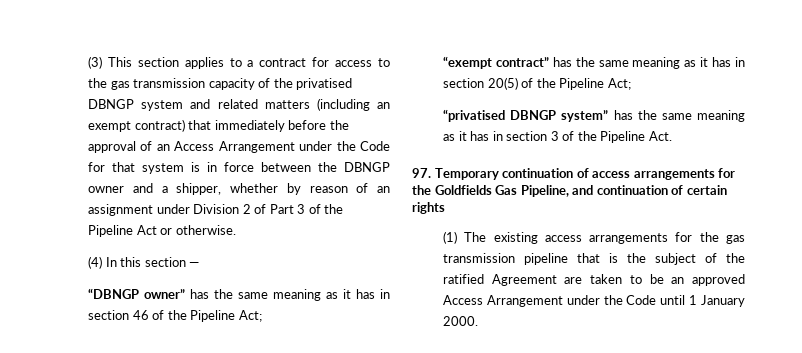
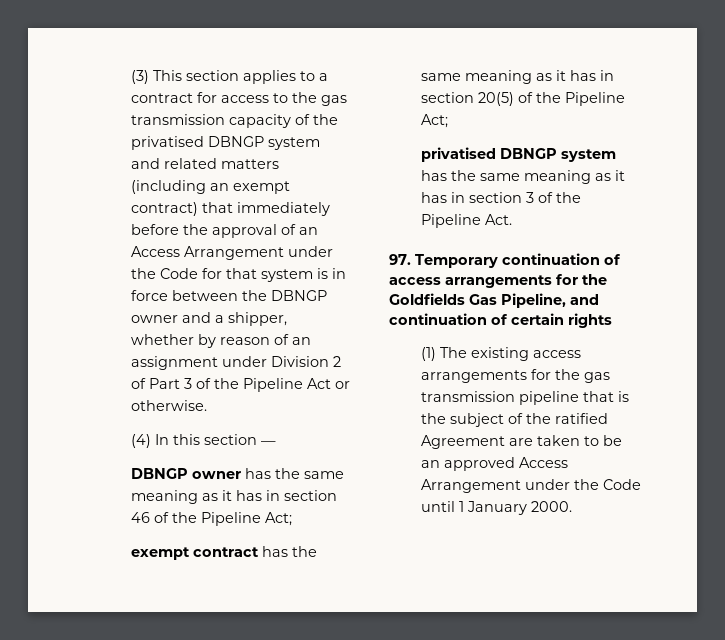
[88,288,186,299] “DBNGP owner” -> [131,468,242,479] DBNGP owner
[443,56,549,69] “exempt contract” -> [131,547,260,560] exempt contract
[443,109,609,122] “privatised DBNGP system” -> [421,147,617,162] privatised DBNGP system

